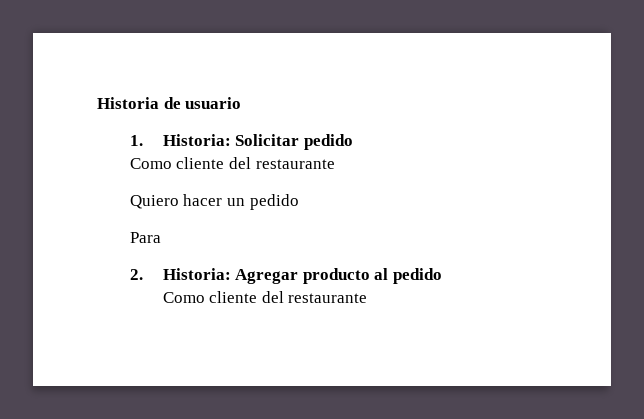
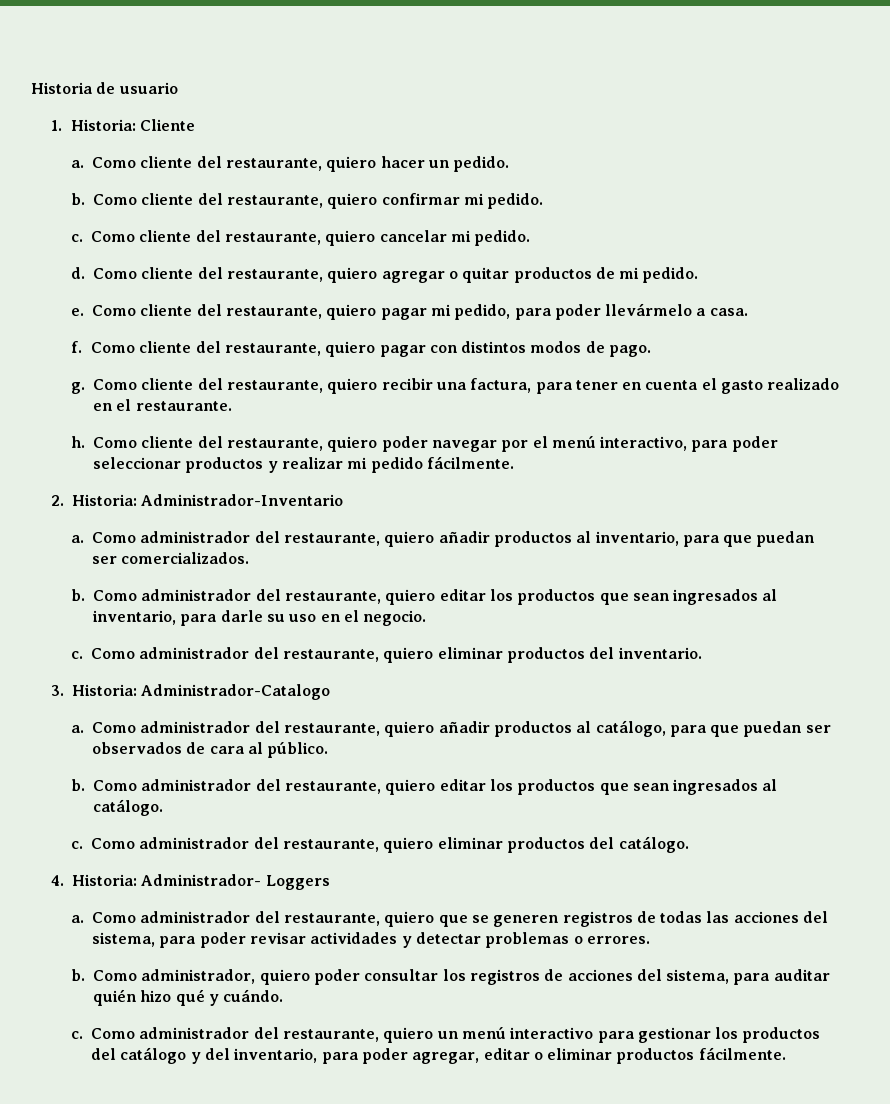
[235,134,353,150] [129,157,335,169] [129,194,299,210] [129,232,161,243] Solicitar pedido // Como cliente del restaurante // Quiero hacer un pedido // Para -> [140,119,196,131] [70,156,510,172] [70,193,544,209] [70,230,531,246] [70,267,699,283] [70,303,748,320] [70,341,652,357] [70,378,840,394] [92,399,232,411] [70,436,778,452] [92,456,514,473] Cliente // a. Como cliente del restaurante, quiero hacer un pedido. // b. Como cliente del restaurante, quiero confirmar mi pedido. // c. Como cliente del restaurante, quiero cancelar mi pedido. // d. Como cliente del restaurante, quiero agregar o quitar productos de mi pedido. // e. Como cliente del restaurante, quiero pagar mi pedido, para poder llevármelo a casa. // f. Como cliente del restaurante, quiero pagar con distintos modos de pago. // g. Como cliente del restaurante, quiero recibir una factura, para tener en cuenta el gasto realizado en el restaurante. // h. Como cliente del restaurante, quiero poder navegar por el menú interactivo, para poder seleccionar productos y realizar mi pedido fácilmente.
[235,268,442,284] [162,291,368,303] Agregar producto al pedido // Como cliente del restaurante -> [141,494,344,506] [70,531,816,547] [91,552,250,564] [70,589,778,605] [91,610,427,626] [70,647,702,663] [50,684,331,700] [70,720,831,737] [91,742,329,758] [70,779,778,795] [92,799,163,816] [70,836,689,853] [50,874,330,890] [70,911,829,927] [91,932,650,948] [70,969,830,985] [92,989,284,1006] [70,1027,821,1043] [90,1047,786,1064] Administrador-Inventario // a. Como administrador del restaurante, quiero añadir productos al inventario, para que puedan ser comercializados. // b. Como administrador del restaurante, quiero editar los productos que sean ingresados al inventario, para darle su uso en el negocio. // c. Como administrador del restaurante, quiero eliminar productos del inventario. // 3. Historia: Administrador-Catalogo // a. Como administrador del restaurante, quiero añadir productos al catálogo, para que puedan ser observados de cara al público. // b. Como administrador del restaurante, quiero editar los productos que sean ingresados al catálogo. // c. Como administrador del restaurante, quiero eliminar productos del catálogo. // 4. Historia: Administrador- Loggers // a. Como administrador del restaurante, quiero que se generen registros de todas las acciones del sistema, para poder revisar actividades y detectar problemas o errores. // b. Como administrador, quiero poder consultar los registros de acciones del sistema, para auditar quién hizo qué y cuándo. // c. Como administrador del restaurante, quiero un menú interactivo para gestionar los productos del catálogo y del inventario, para poder agregar, editar o eliminar productos fácilmente.

